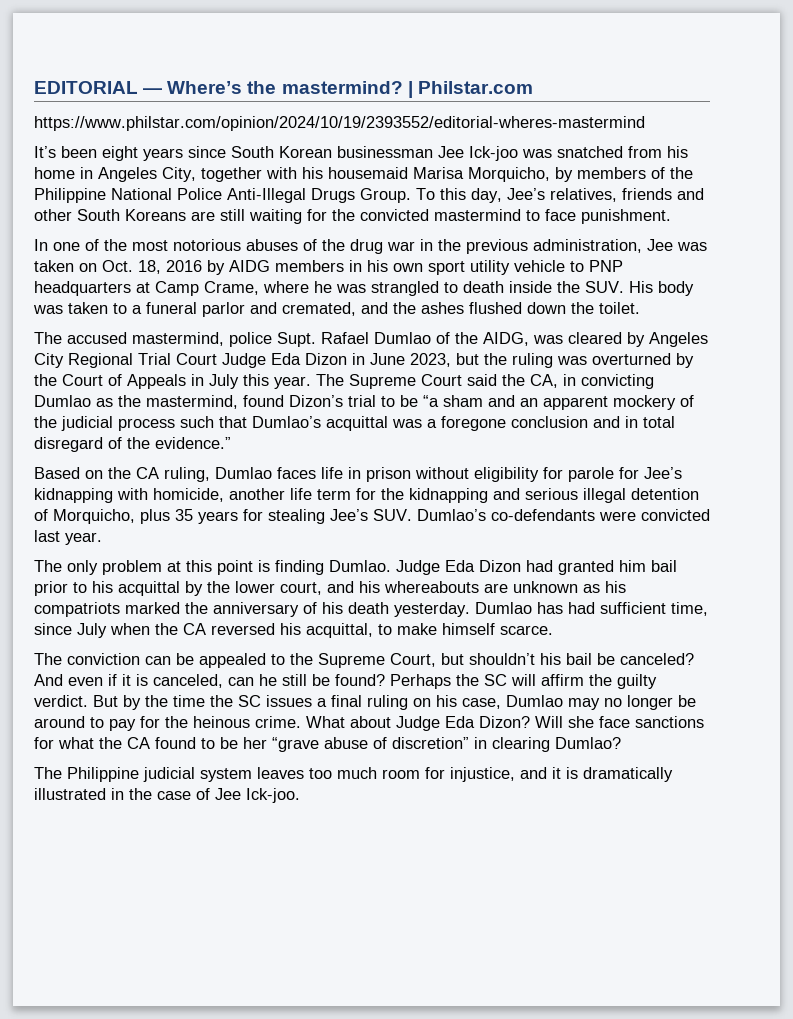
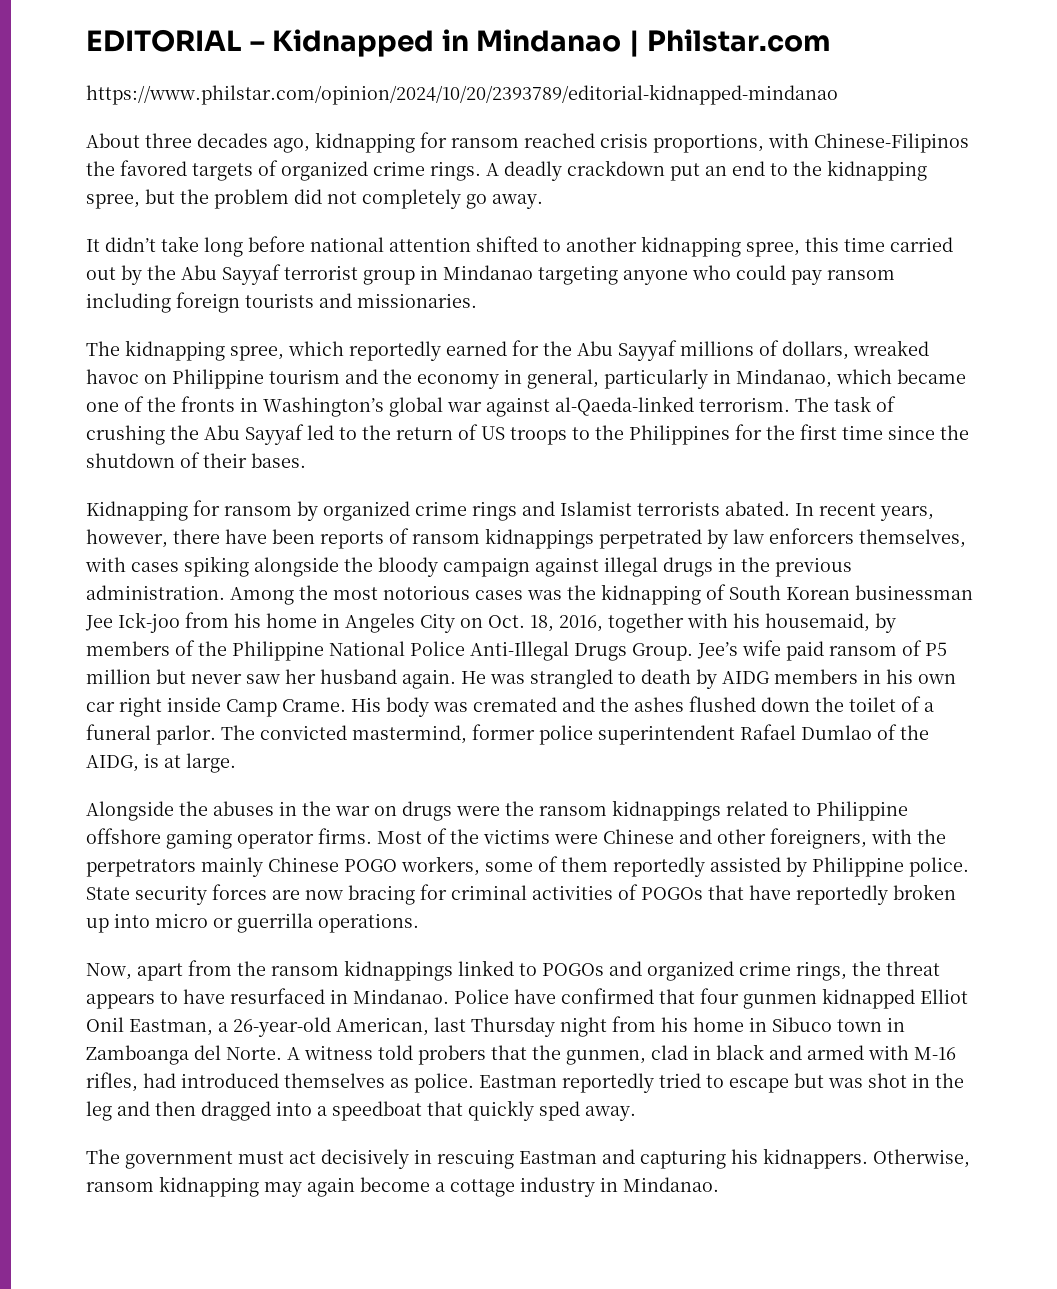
[143,81,533,98] [34,116,645,131] [34,146,226,161] — Where’s the mastermind? | Philstar.com // https://www.philstar.com/opinion/2024/10/19/2393552/editorial-wheres-mastermind // It’s been eight years since -> [249,29,832,57] [86,84,838,105] [86,132,969,153] [86,160,927,181] [86,189,543,209] [86,236,953,257] [86,264,895,285] [86,292,477,313] [86,340,929,361] [86,369,966,389] [86,396,896,417] [86,424,969,445] [86,452,306,468] [86,500,934,521] [86,528,966,549] [85,556,852,577] [86,584,726,605] – Kidnapped in Mindanao | Philstar.com // https://www.philstar.com/opinion/2024/10/20/2393789/editorial-kidnapped-mindanao // About three decades ago, kidnapping for ransom reached crisis proportions, with Chinese-Filipinos the favored targets of organized crime rings. A deadly crackdown put an end to the kidnapping spree, but the problem did not completely go away. // It didn’t take long before national attention shifted to another kidnapping spree, this time carried out by the Abu Sayyaf terrorist group in Mindanao targeting anyone who could pay ransom including foreign tourists and missionaries. // The kidnapping spree, which reportedly earned for the Abu Sayyaf millions of dollars, wreaked havoc on Philippine tourism and the economy in general, particularly in Mindanao, which became one of the fronts in Washington’s global war against al-Qaeda-linked terrorism. The task of crushing the Abu Sayyaf led to the return of US troops to the Philippines for the first time since the shutdown of their bases. // Kidnapping for ransom by organized crime rings and Islamist terrorists abated. In recent years, however, there have been reports of ransom kidnappings perpetrated by law enforcers themselves, with cases spiking alongside the bloody campaign against illegal drugs in the previous administration. Among the most notorious cases was the kidnapping of
[522,146,623,158] was snatched -> (180, 622) none
[162,167,550,182] City, together with his housemaid Marisa Morquicho, -> [420,613,870,633] City on Oct. 18, 2016, together with his housemaid,
[416,188,704,203] [34,209,671,224] [34,239,707,254] [34,260,202,274] To this day, Jee’s relatives, friends and other South Koreans are still waiting for the convicted mastermind to face punishment. // In one of the most notorious abuses of the drug war in the previous administration, Jee was taken on Oct. 18, 2016 -> [697,640,947,661] [86,669,691,689] Jee’s wife paid ransom of P5 million but never saw her husband again. He was strangled to death
[428,260,623,275] [34,281,694,296] [33,302,356,317] sport utility vehicle to PNP headquarters at Camp Crame, where he was strangled to death inside the SUV. His body was taken to a funeral parlor and cremated, -> [86,697,557,717] car right inside Camp Crame. His body was cremated
[599,302,640,314] [34,332,316,347] toilet. // The accused mastermind, police Supt. -> [849,696,934,712] [86,724,735,745] toilet of a funeral parlor. The convicted mastermind, former police superintendent
[533,332,708,347] [34,353,694,368] [34,374,654,389] [34,395,694,410] [34,416,675,431] [34,437,231,452] [34,467,682,482] [34,488,699,503] [34,509,710,524] [34,530,102,545] [34,560,677,575] [34,581,626,596] [34,602,708,617] [34,623,553,638] [34,653,694,668] [34,674,657,689] [34,695,696,710] [34,716,704,731] [34,737,621,752] [34,767,673,782] [34,788,300,803] was cleared by Angeles City Regional Trial Court Judge Eda Dizon in June 2023, but the ruling was overturned by the Court of Appeals in July this year. The Supreme Court said the CA, in convicting Dumlao as the mastermind, found Dizon’s trial to be “a sham and an apparent mockery of the judicial process such that Dumlao’s acquittal was a foregone conclusion and in total disregard of the evidence.” // Based on the CA ruling, Dumlao faces life in prison without eligibility for parole for Jee’s kidnapping with homicide, another life term for the kidnapping and serious illegal detention of Morquicho, plus 35 years for stealing Jee’s SUV. Dumlao’s co-defendants were convicted last year. // The only problem at this point is finding Dumlao. Judge Eda Dizon had granted him bail prior to his acquittal by the lower court, and his whereabouts are unknown as his compatriots marked the anniversary of his death yesterday. Dumlao has had sufficient time, since July when the CA reversed his acquittal, to make himself scarce. // The conviction can be appealed to the Supreme Court, but shouldn’t his bail be canceled? And even if it is canceled, can he still be found? Perhaps the SC will affirm the guilty verdict. But by the time the SC issues a final ruling on his case, Dumlao may no longer be around to pay for the heinous crime. What about Judge Eda Dizon? Will she face sanctions for what the CA found to be her “grave abuse of discretion” in clearing Dumlao? // The Philippine judicial system leaves too much room for injustice, and it is dramatically illustrated in the case of Jee Ick-joo. -> [144,753,236,773] [86,800,908,821] [86,828,946,849] [86,856,969,877] [86,884,956,905] [86,913,419,933] [86,960,940,981] [86,988,968,1009] [86,1016,905,1037] [86,1044,956,1065] [86,1072,964,1093] [86,1100,636,1121] [86,1148,970,1169] [86,1176,719,1197] is at large. // Alongside the abuses in the war on drugs were the ransom kidnappings related to Philippine offshore gaming operator firms. Most of the victims were Chinese and other foreigners, with the perpetrators mainly Chinese POGO workers, some of them reportedly assisted by Philippine police. State security forces are now bracing for criminal activities of POGOs that have reportedly broken up into micro or guerrilla operations. // Now, apart from the ransom kidnappings linked to POGOs and organized crime rings, the threat appears to have resurfaced in Mindanao. Police have confirmed that four gunmen kidnapped Elliot Onil Eastman, a 26-year-old American, last Thursday night from his home in Sibuco town in Zamboanga del Norte. A witness told probers that the gunmen, clad in black and armed with M-16 rifles, had introduced themselves as police. Eastman reportedly tried to escape but was shot in the leg and then dragged into a speedboat that quickly sped away. // The government must act decisively in rescuing Eastman and capturing his kidnappers. Otherwise, ransom kidnapping may again become a cottage industry in Mindanao.

